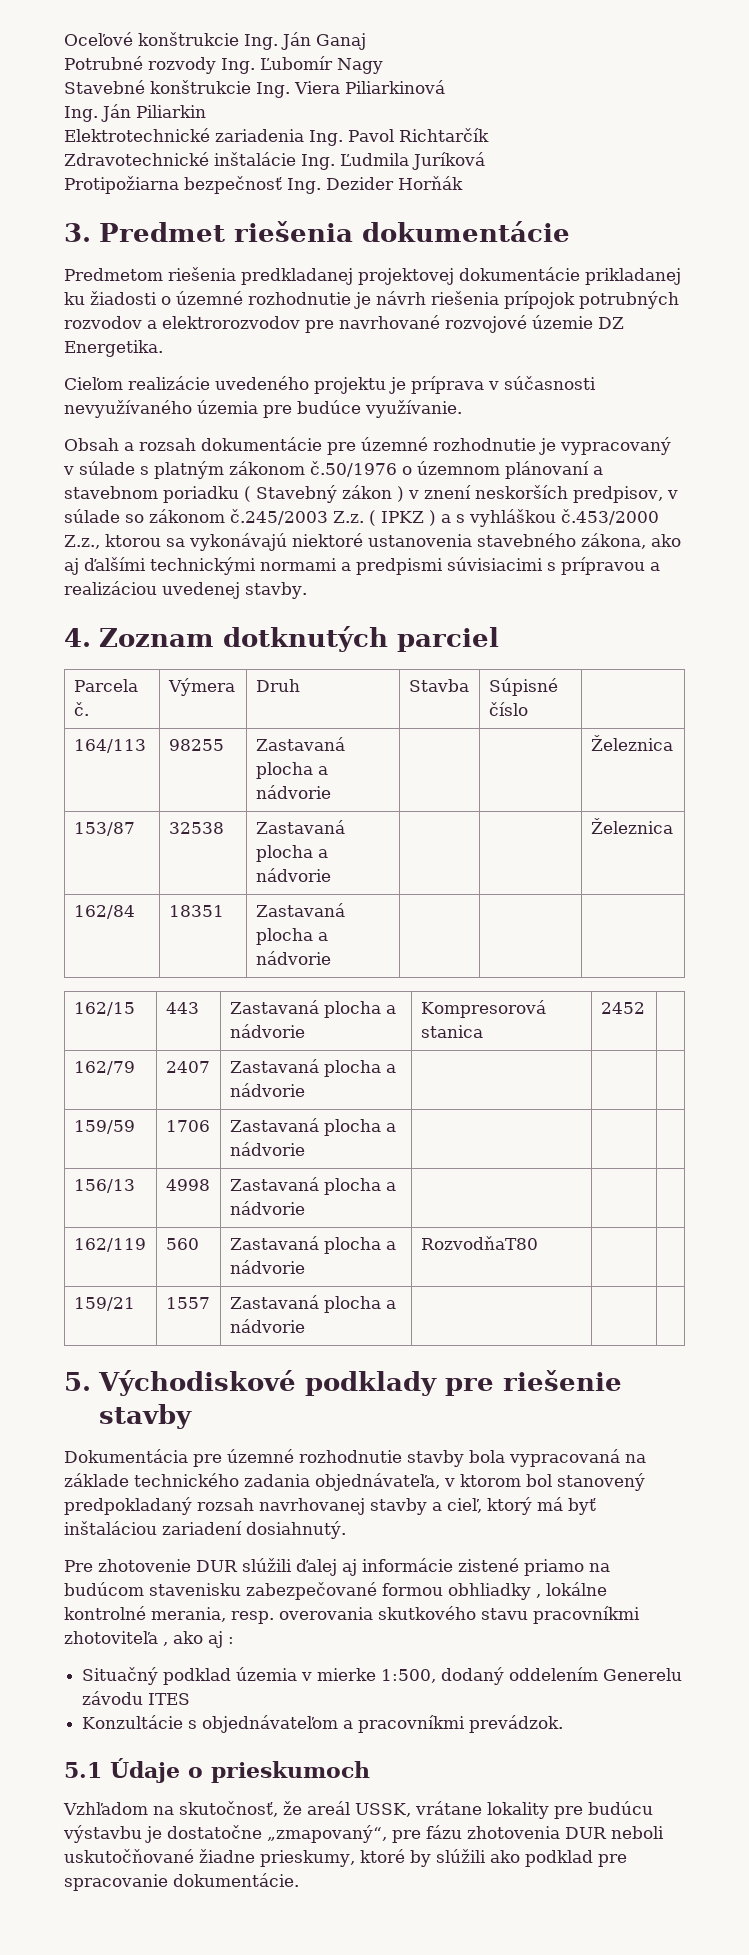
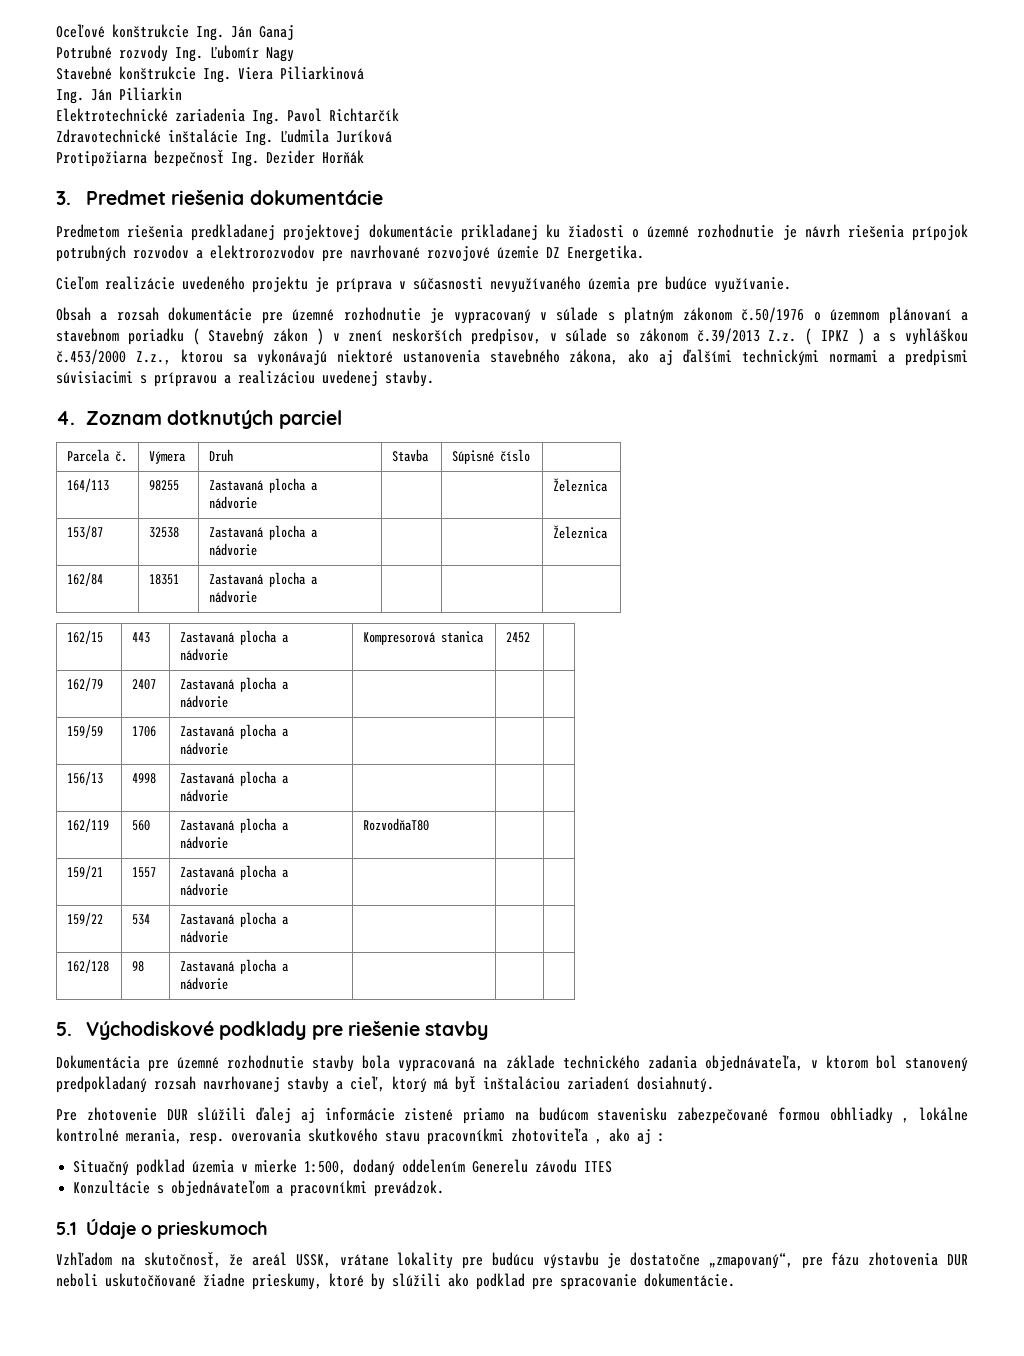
[230,509,328,525] č.245/2003 -> [696,328,760,344] č.39/2013
(305, 1326) none -> [67,912,104,926] [132,914,151,925] [180,912,290,927] [180,930,229,943] [67,959,110,973] [132,961,145,972] [180,959,290,974] [180,977,229,990] // 159/22 | 534 | Zastavaná plocha a nádvorie | | | // 162/128 | 98 | Zastavaná plocha a nádvorie | | |

